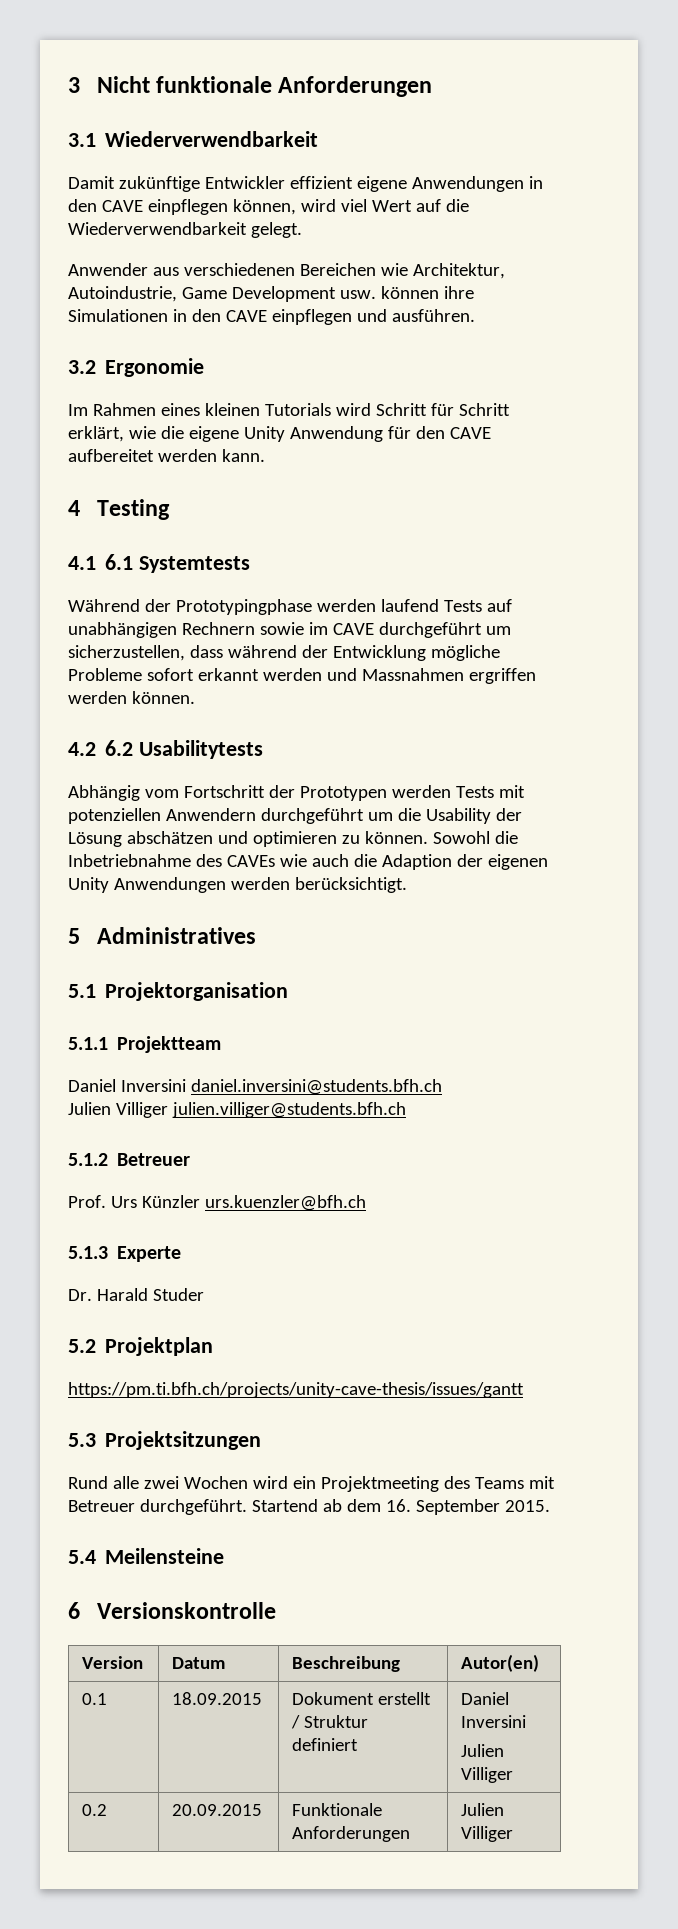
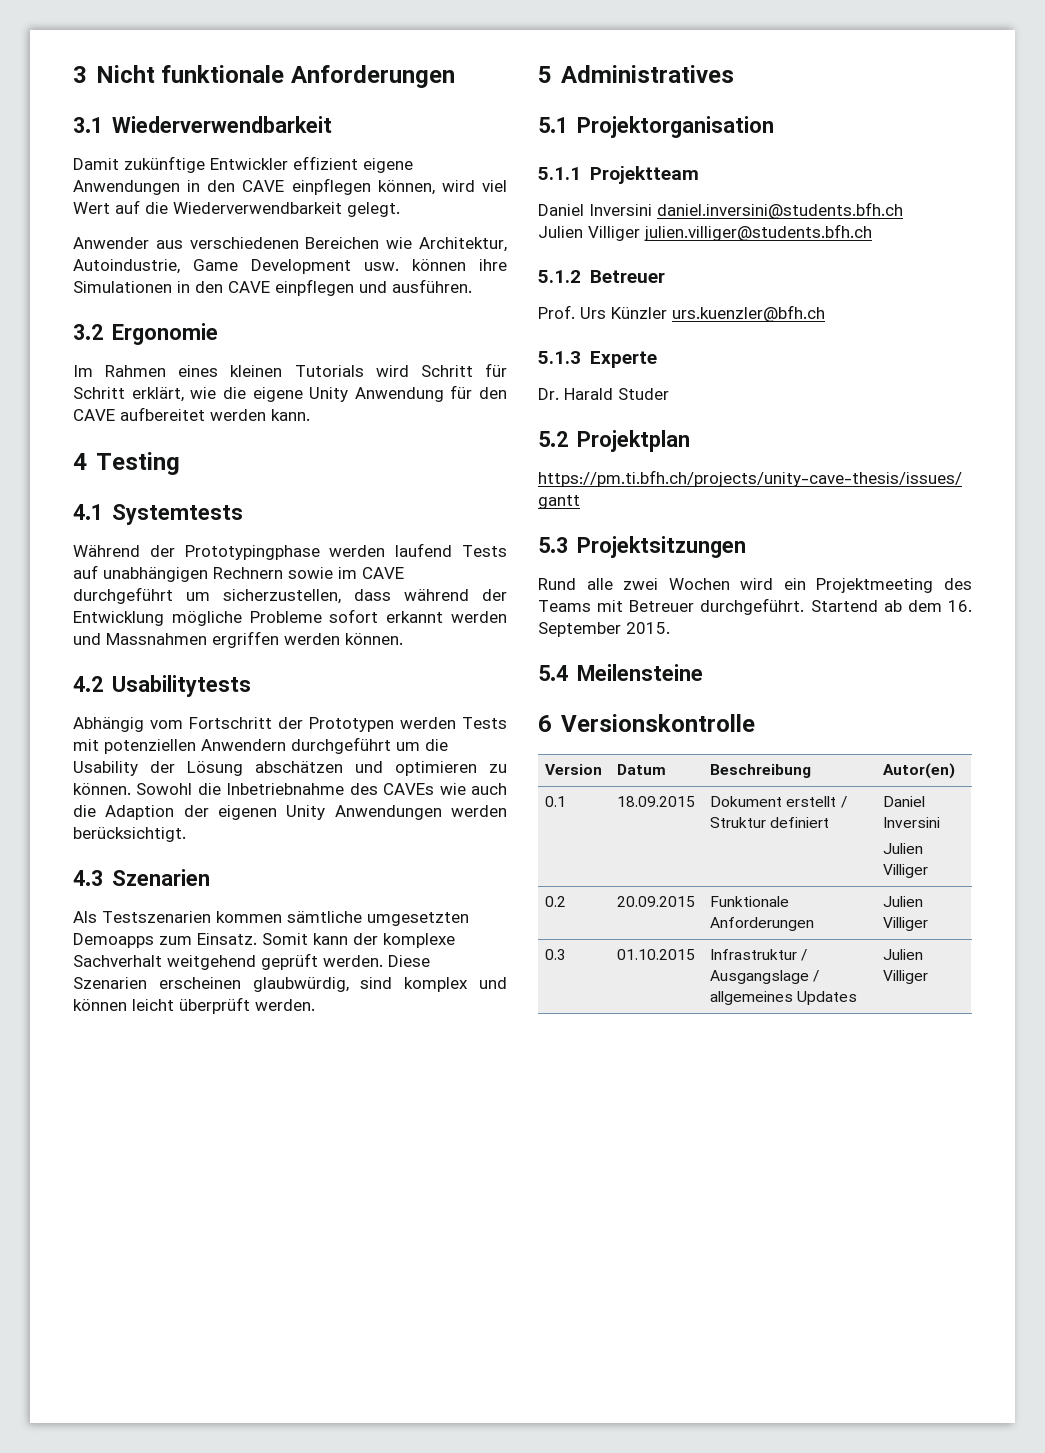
[105,554,134,570] 6.1 -> (103, 512) none
[105,740,134,756] 6.2 -> (103, 684) none
(407, 885) none -> [73,869,210,886] [73,911,469,926] [73,933,455,948] [73,953,430,970] [73,977,508,992] [73,997,315,1014] // 4.3 Szenarien // Als Testszenarien kommen sämtliche umgesetzten Demoapps zum Einsatz. Somit kann der komplexe Sachverhalt weitgehend geprüft werden. Diese Szenarien erscheinen glaubwürdig, sind komplex und können leicht überprüft werden.
(514, 1834) none -> [545,949,567,960] [617,949,696,960] [710,949,808,961] [710,970,820,984] [710,991,858,1005] [883,949,924,960] [883,970,929,984] // 0.3 | 01.10.2015 | Infrastruktur / Ausgangslage / allgemeines Updates | Julien Villiger

